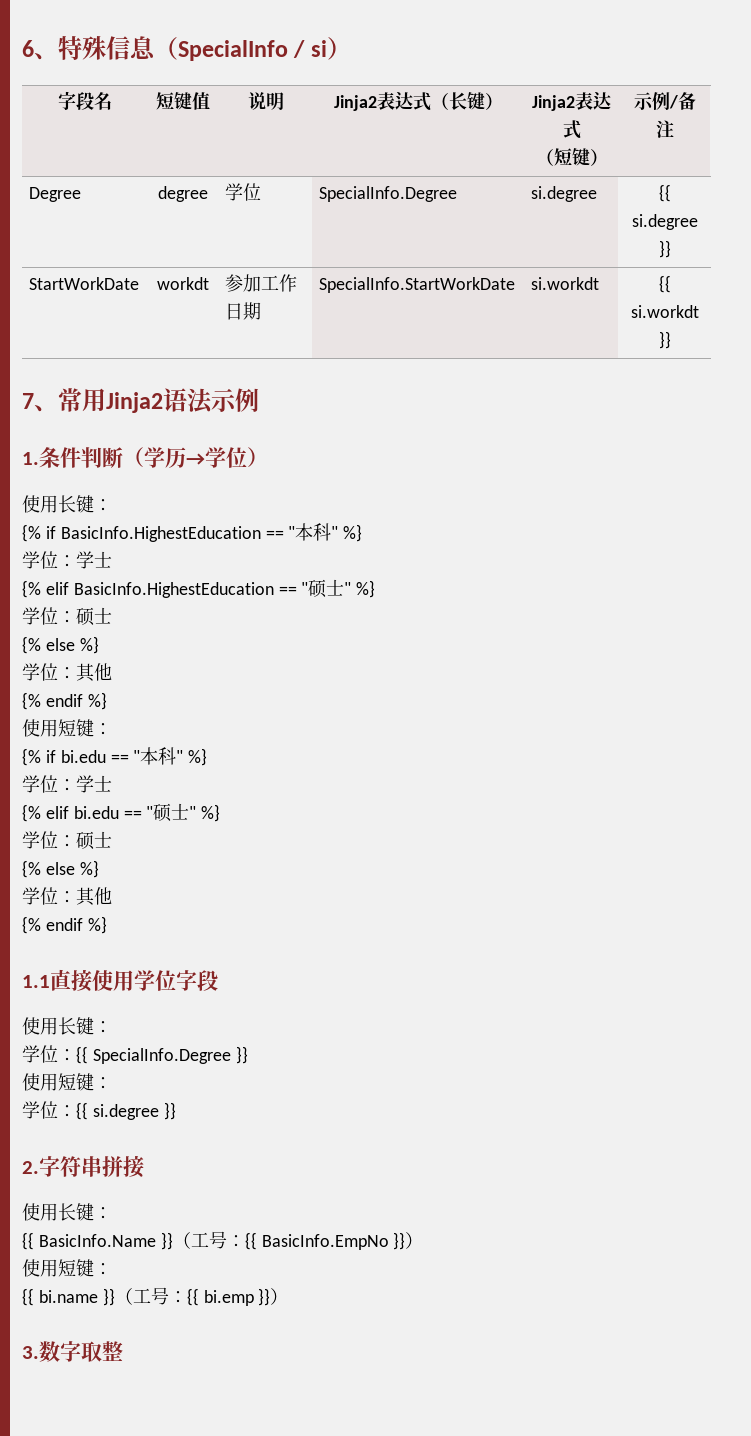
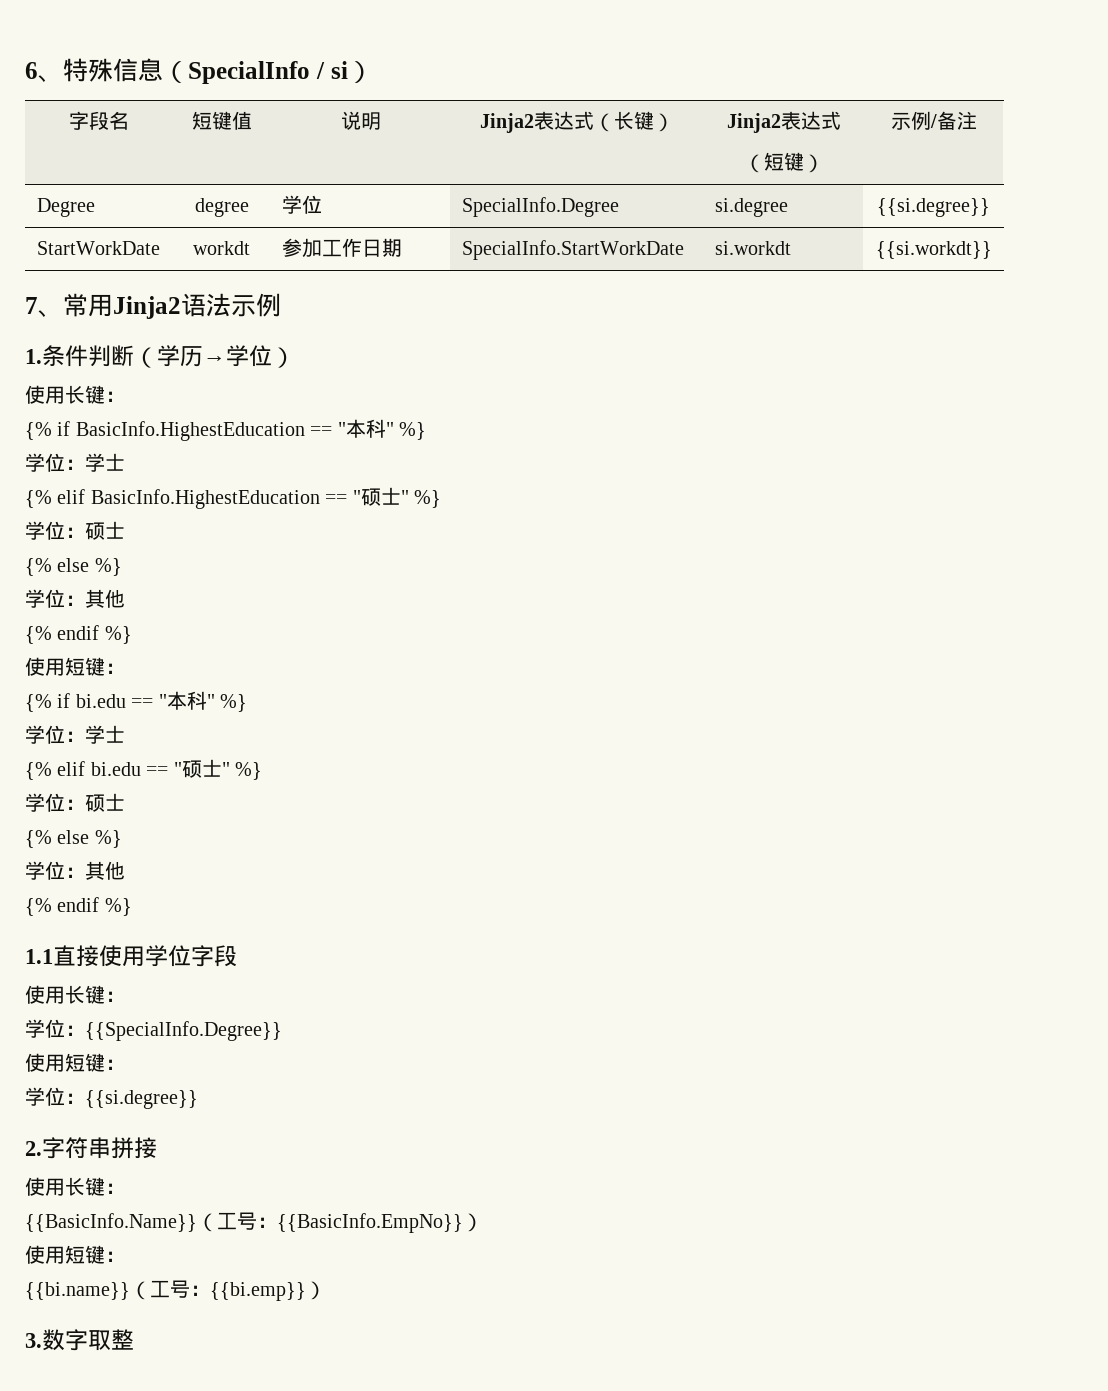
[658,184,671,202] [631,214,698,230] [658,240,671,258] {{ si.degree }} -> [877,198,990,217] {{si.degree}}
[658,275,671,293] [630,305,699,318] [658,331,671,349] {{ si.workdt }} -> [875,241,992,259] {{si.workdt}}
[76,1046,248,1064] {{ SpecialInfo.Degree }} -> [85,1021,282,1041] {{SpecialInfo.Degree}}
[76,1102,176,1120] {{ si.degree }} -> [85,1090,198,1109] {{si.degree}}
[22,1231,424,1250] [22,1259,112,1277] [22,1287,271,1306] {{ BasicInfo.Name }}（工号：{{ BasicInfo.EmpNo }}） // 使用短键： // {{ bi.name }}（工号：{{ bi.emp }} -> [25,1212,483,1233] [25,1245,125,1264] [25,1280,306,1301] {{BasicInfo.Name}}（工号：{{BasicInfo.EmpNo}}） // 使用短键： // {{bi.name}}（工号：{{bi.emp}}

